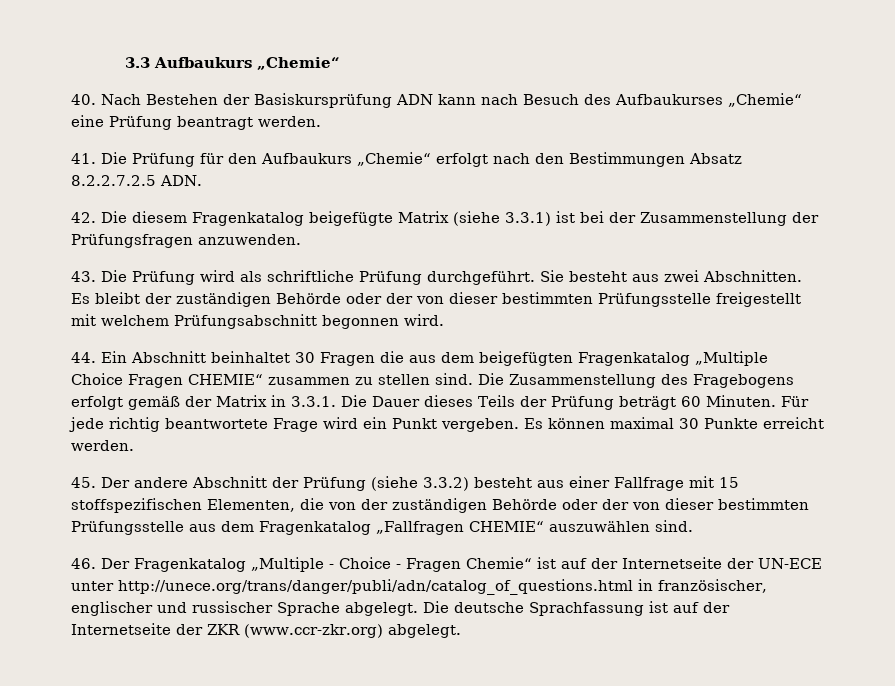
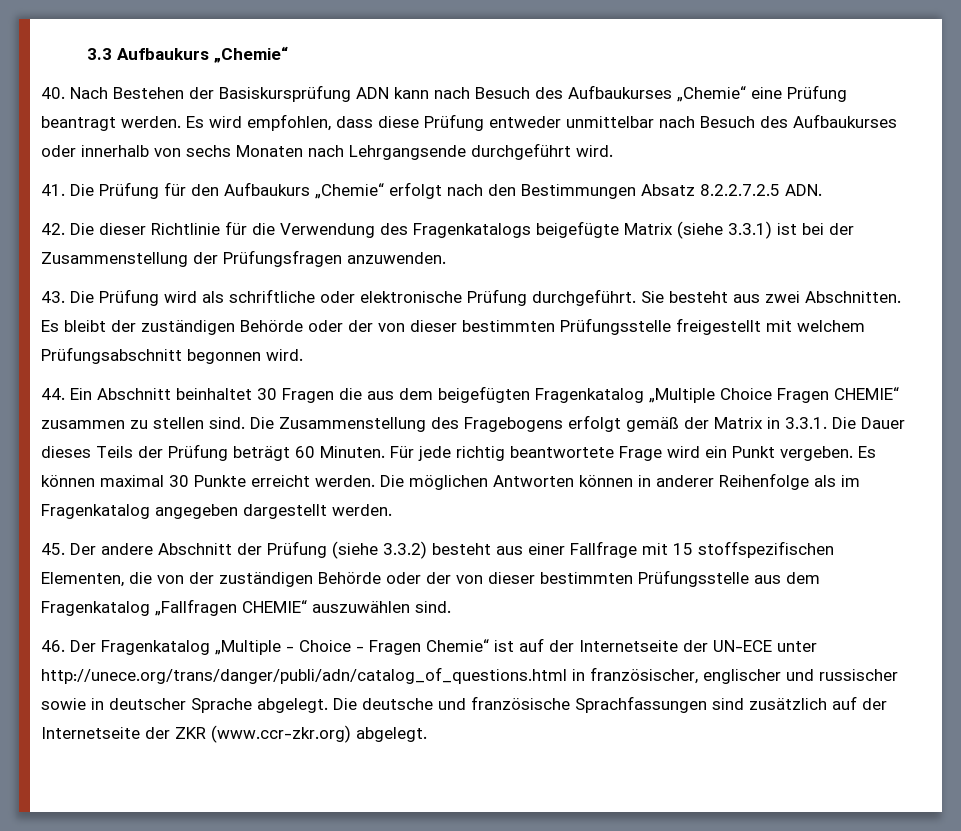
(321, 121) none -> [186,114,897,131] [41,143,613,160] Es wird empfohlen, dass diese Prüfung entweder unmittelbar nach Besuch des Aufbaukurses oder innerhalb von sechs Monaten nach Lehrgangsende durchgeführt wird.
[132,211,304,226] diesem Fragenkatalog -> [99,221,531,238] dieser Richtlinie für die Verwendung des Fragenkatalogs
(354, 276) none -> [320,291,462,303] oder elektronische
(134, 445) none -> [380,473,860,490] [41,504,392,519] Die möglichen Antworten können in anderer Reihenfolge als im Fragenkatalog angegeben dargestellt werden.
(273, 607) none -> [41,698,186,710] sowie in deutscher
[529,601,668,616] Sprachfassung ist -> [438,696,827,713] und französische Sprachfassungen sind zusätzlich

